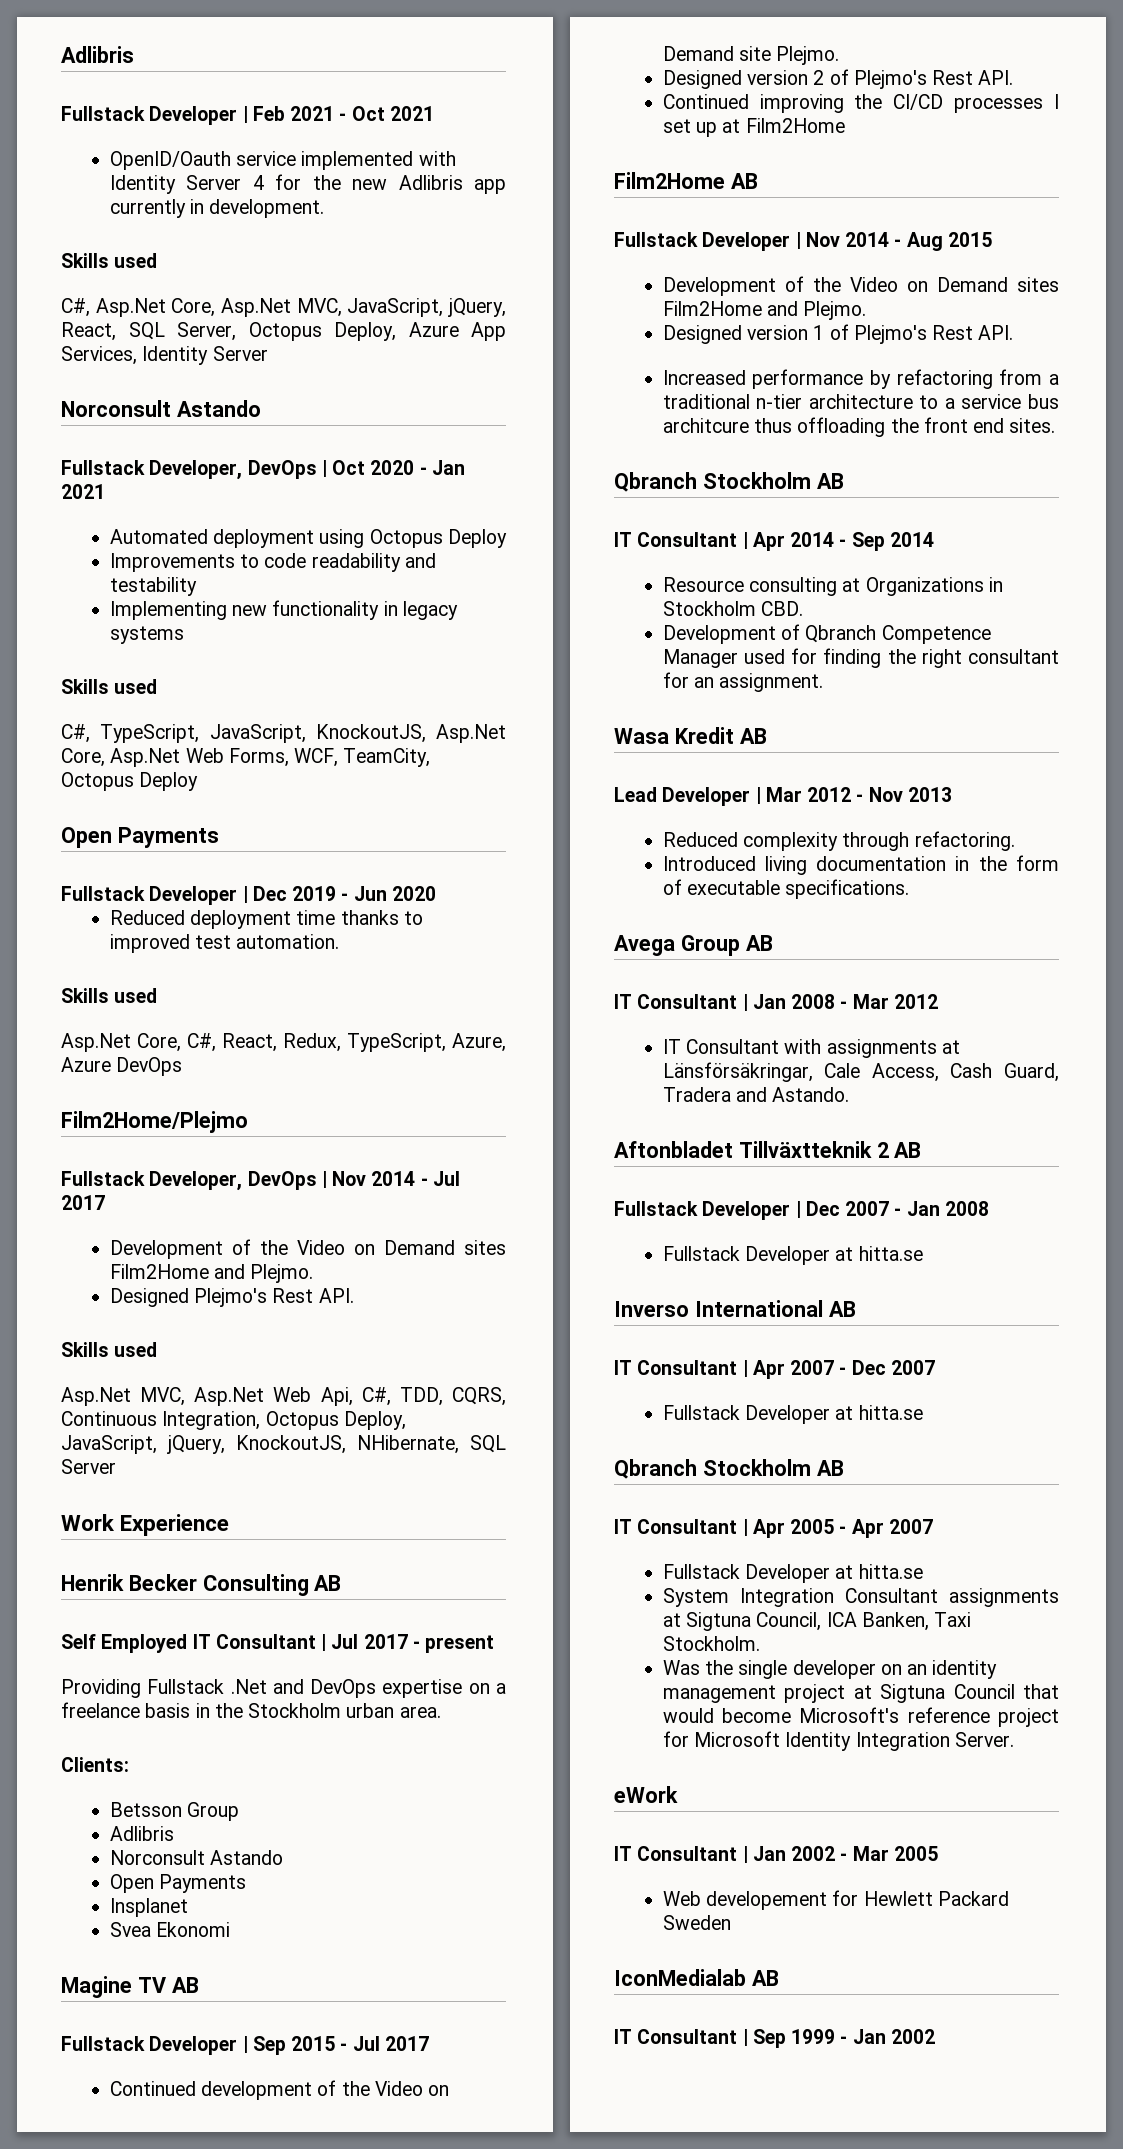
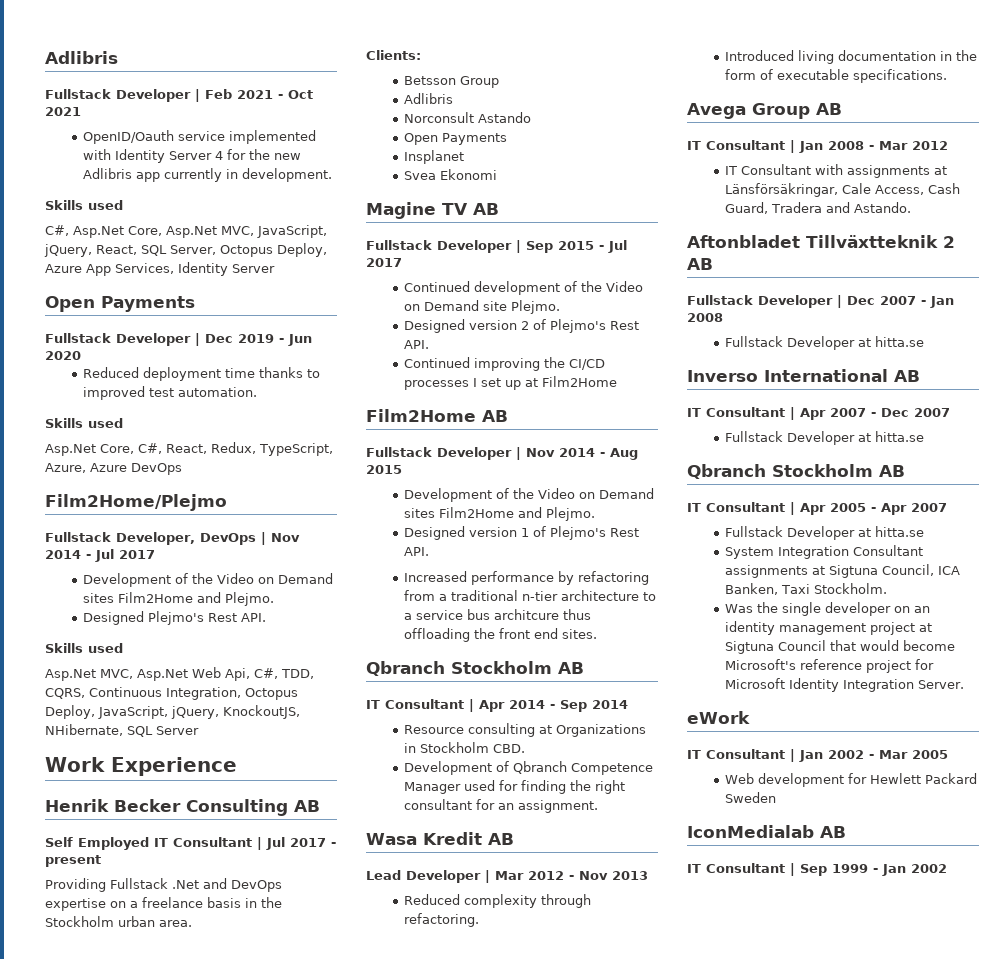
[61,400,261,417] [61,460,465,480] [61,484,105,499] [109,529,507,548] [109,553,436,572] [109,577,197,596] [109,600,458,620] [109,626,184,644] [61,679,158,694] [61,724,506,743] [61,748,431,767] [61,772,199,791] // Norconsult Astando // Fullstack Developer, DevOps | Oct 2020 - Jan 2021 // Automated deployment using Octopus Deploy // Improvements to code readability and testability // Implementing new functionality in legacy systems // Skills used // C#, TypeScript, JavaScript, KnockoutJS, Asp.Net Core, Asp.Net Web Forms, WCF, TeamCity, Octopus Deploy -> (275, 268) none
[705,1891,827,1910] developement -> [758,773,845,787] development

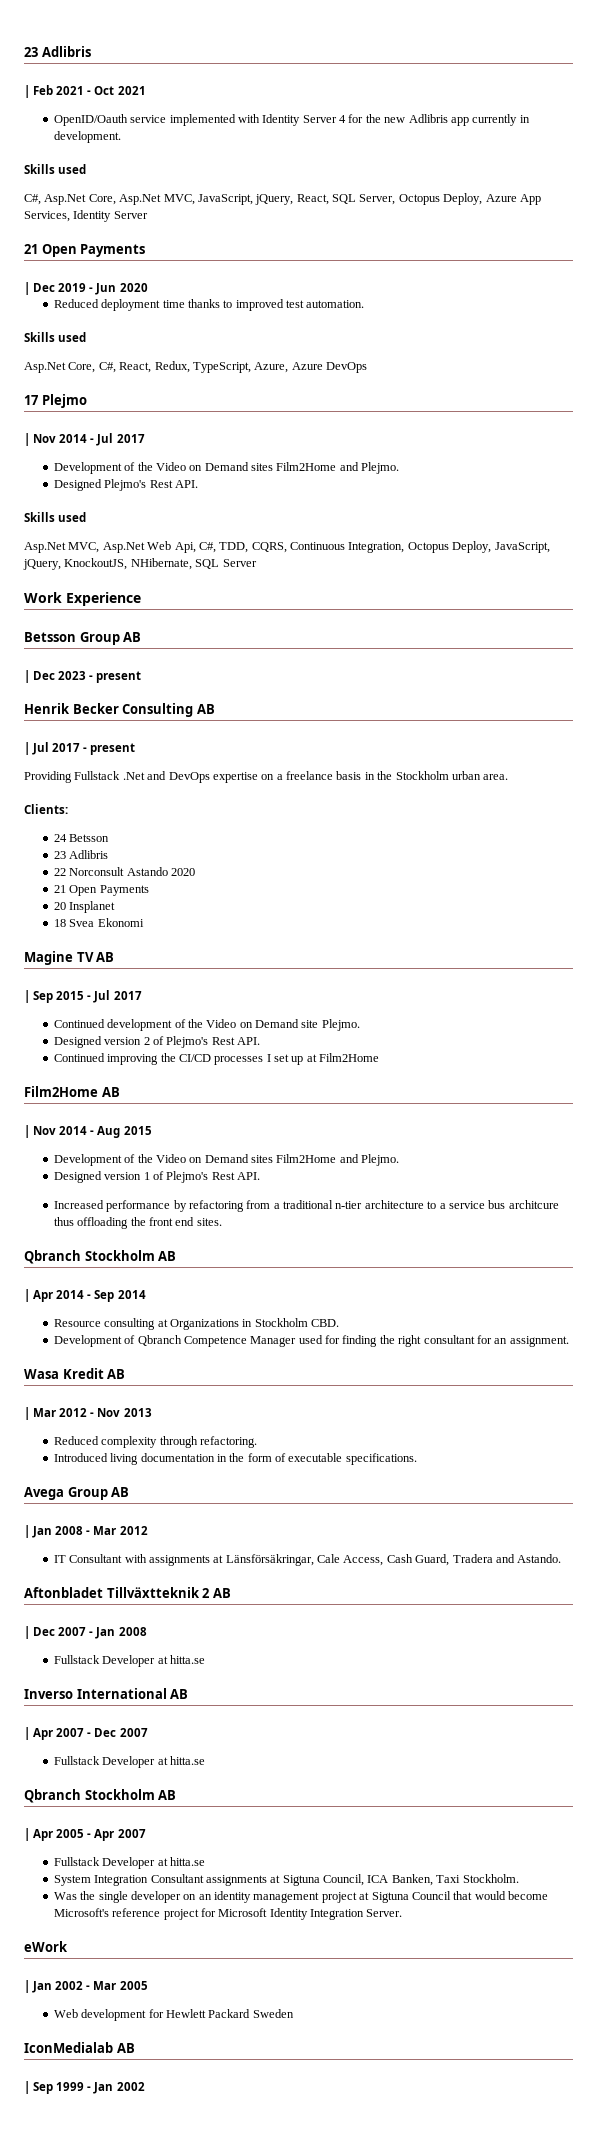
[45,51,118,64] [45,89,191,102] Adlibris // Fullstack Developer -> [24,46,91,57] 23 Adlibris //
[45,296,195,312] [45,333,191,346] Open Payments // Fullstack Developer -> [24,244,146,257] 21 Open Payments //
[45,494,227,511] [45,532,256,545] Film2Home/Plejmo // Fullstack Developer, DevOps -> [24,394,87,408] 17 Plejmo //
(237, 766) none -> [24,632,142,645] [24,670,142,683] // Betsson Group AB // | Dec 2023 - present
[45,837,252,850] Self Employed IT Consultant -> (215, 709) none
[404,76,500,88] [404,93,454,104] Betsson Group // Adlibris // -> [53,834,110,842] [53,850,109,859] [53,868,66,876] 24 Betsson // 23 Adlibris // 22
[404,133,508,145] // Open Payments // -> [170,868,195,876] [53,885,149,896] [53,902,66,910] 2020 // 21 Open Payments // 20
(465, 157) none -> [53,919,66,927] 18
[366,240,512,253] Fullstack Developer -> (115, 957) none
[366,447,512,460] Fullstack Developer -> (120, 1092) none
[366,699,464,709] IT Consultant -> (177, 1256) none
[366,870,481,883] Lead Developer -> (126, 1374) none
[687,140,785,150] IT Consultant -> (130, 1492) none
[687,295,833,308] Fullstack Developer -> (231, 1593) none
[687,407,785,417] IT Consultant -> (189, 1694) none
[687,502,785,512] IT Consultant -> (177, 1795) none
[687,749,785,759] IT Consultant -> (68, 1946) none
[687,863,785,873] IT Consultant -> (135, 2048) none

